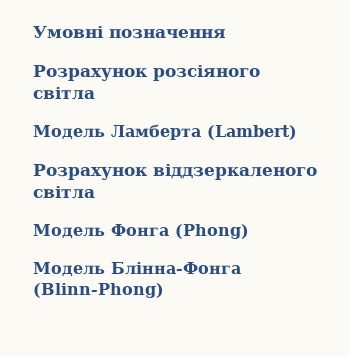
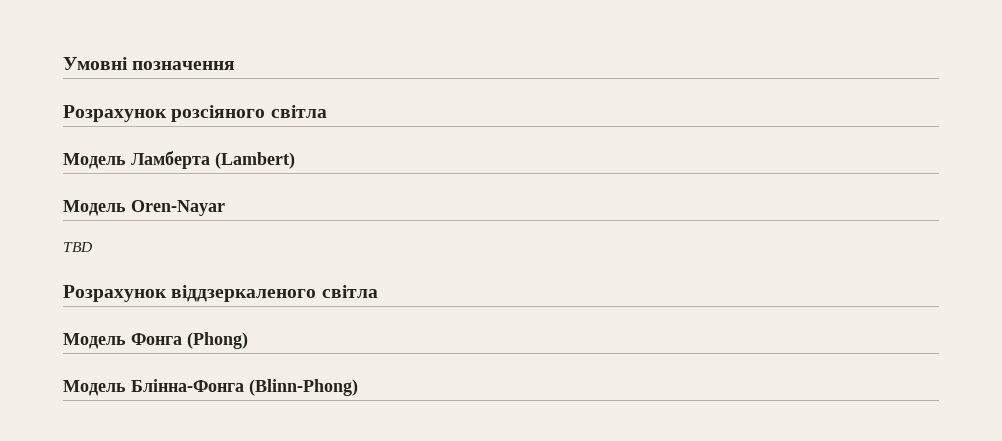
(297, 132) none -> [63,200,225,216] [63,242,92,252] // Модель Oren-Nayar // TBD

